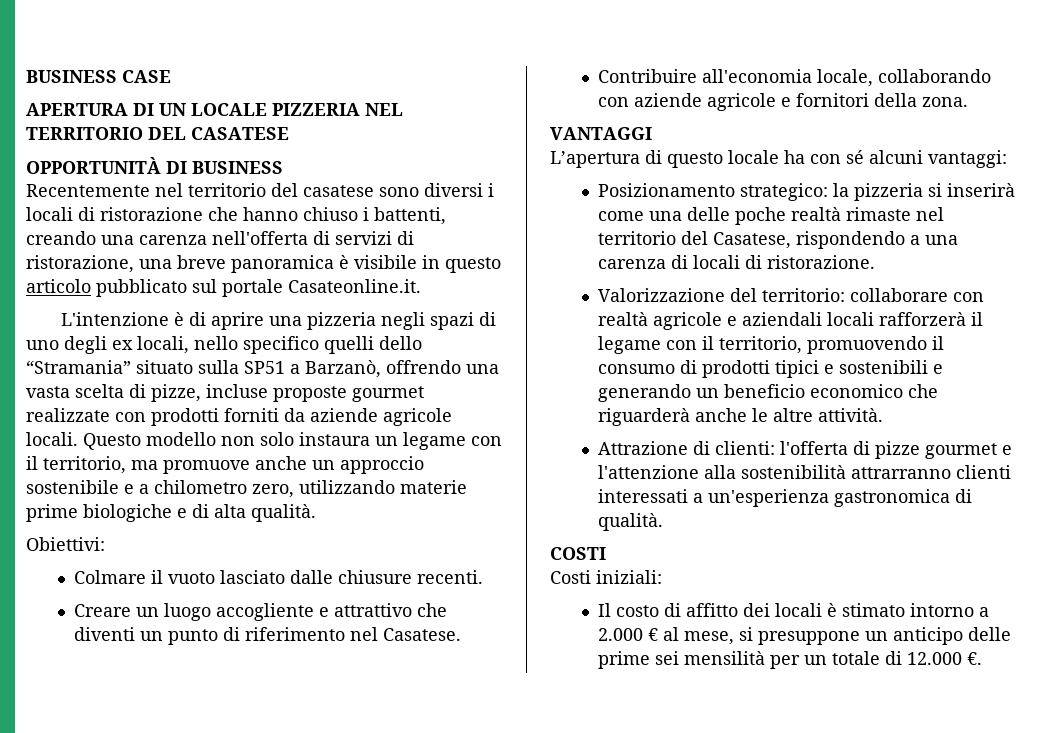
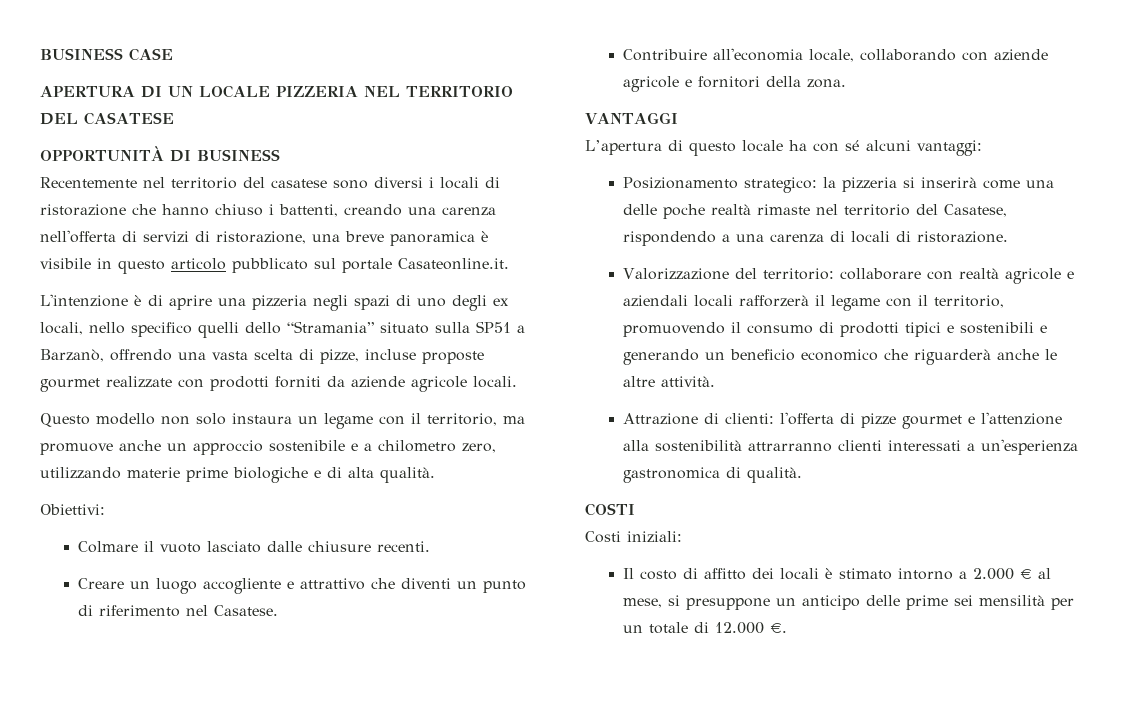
(78, 439) none -> (517, 382) //

